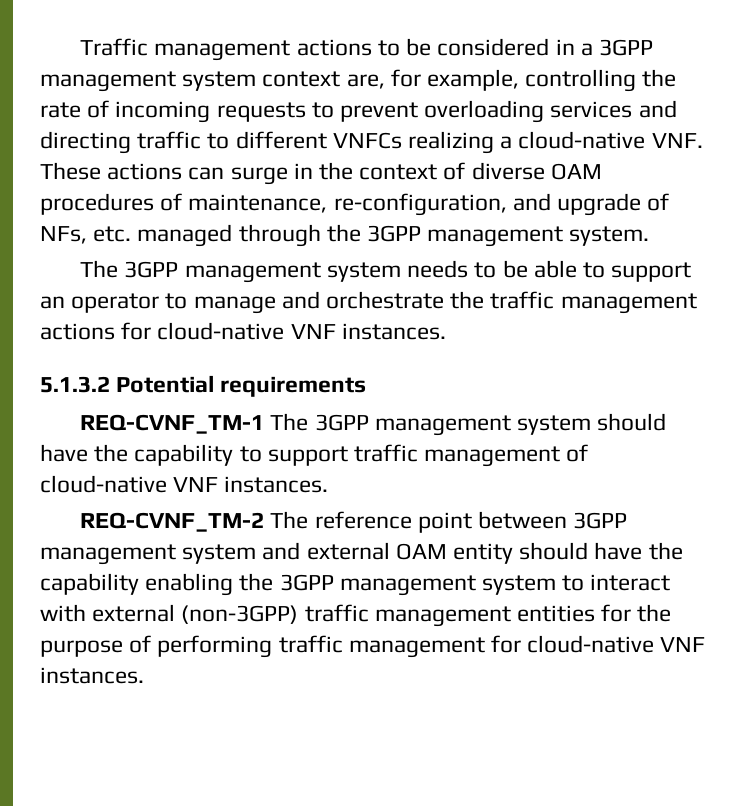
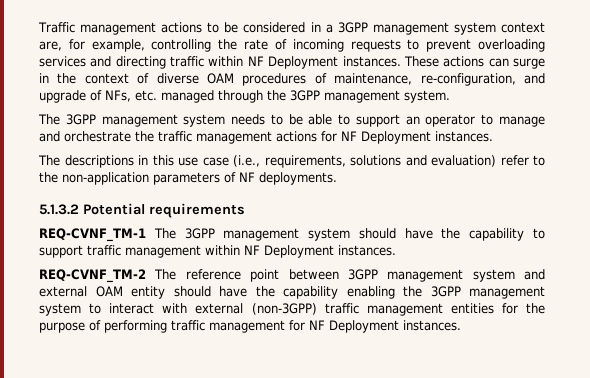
[207,131,703,154] to different VNFCs realizing a cloud-native VNF. -> [208,56,401,69] within NF Deployment instances.
[157,322,446,340] cloud-native VNF instances. -> [341,131,493,144] [38,155,545,168] [39,172,337,185] NF Deployment instances. // The descriptions in this use case (i.e., requirements, solutions and evaluation) refer to the non-application parameters of NF deployments.
[566,444,589,462] [40,475,219,493] of cloud-native VNF -> [205,245,334,258] within NF Deployment
[527,635,706,653] cloud-native VNF -> [309,320,399,333] NF Deployment

